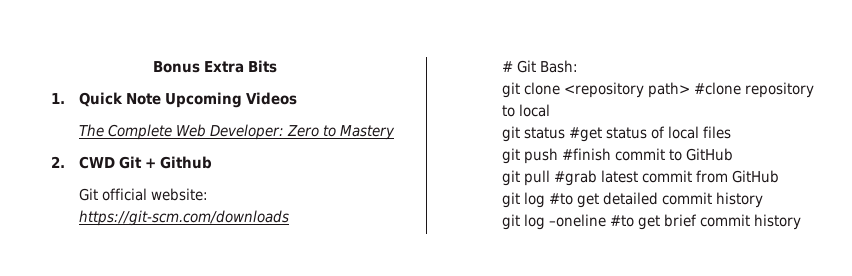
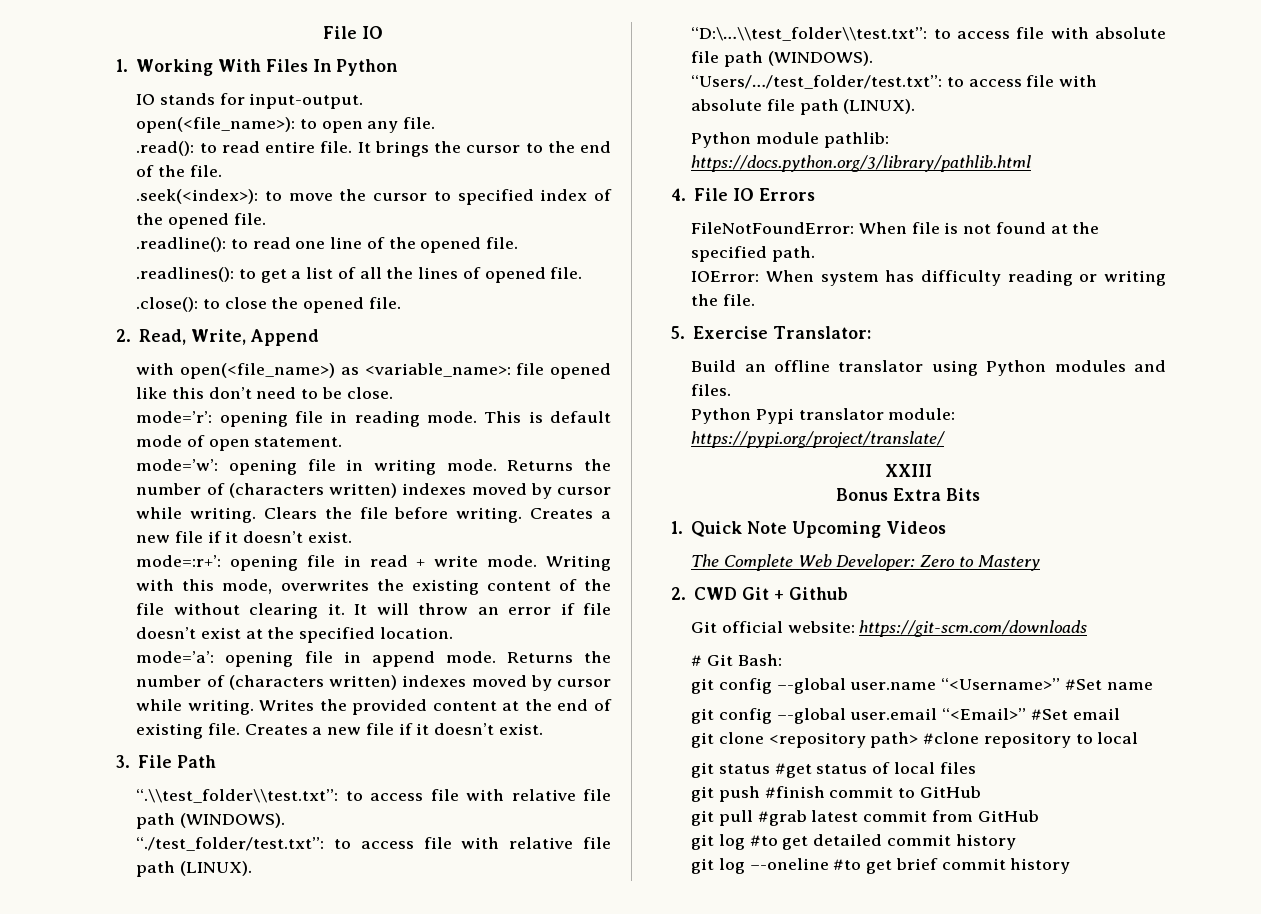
(152, 67) none -> [323,26,383,39] [115,59,399,76] [136,93,364,109] [136,117,436,133] [136,141,611,157] [136,165,222,177] [136,189,612,205] [136,213,266,229] [136,237,519,253] [136,267,583,283] [136,297,401,313] [115,329,319,346] [136,363,611,379] [136,387,393,399] [136,411,611,427] [136,435,343,451] [136,459,611,475] [136,483,612,499] [136,507,611,523] [136,531,352,543] [136,555,611,571] [136,579,611,595] [136,603,611,619] [136,627,453,643] [136,651,611,667] [136,675,612,691] [136,699,612,715] [136,723,543,739] [115,755,217,768] [136,789,611,803] [136,813,286,829] [136,837,611,851] [136,861,253,877] [691,27,1166,41] [691,51,873,67] [691,75,1098,89] [691,99,916,115] [691,132,889,148] [691,155,1032,172] [670,188,815,201] [691,222,1100,234] [691,246,816,262] [691,270,1166,286] [691,294,756,306] [670,326,872,339] [691,360,1166,376] [691,384,732,396] [691,408,956,424] [691,431,946,448] [884,464,932,477] File IO // 1. Working With Files In Python // IO stands for input-output. // open(<file_name>): to open any file. // .read(): to read entire file. It brings the cursor to the end of the file. // .seek(<index>): to move the cursor to specified index of the opened file. // .readline(): to read one line of the opened file. // .readlines(): to get a list of all the lines of opened file. // .close(): to close the opened file. // 2. Read, Write, Append // with open(<file_name>) as <variable_name>: file opened like this don’t need to be close. // mode=’r’: opening file in reading mode. This is default mode of open statement. // mode=’w’: opening file in writing mode. Returns the number of (characters written) indexes moved by cursor while writing. Clears the file before writing. Creates a new file if it doesn’t exist. // mode=:r+’: opening file in read + write mode. Writing with this mode, overwrites the existing content of the file without clearing it. It will throw an error if file doesn’t exist at the specified location. // mode=’a’: opening file in append mode. Returns the number of (characters written) indexes moved by cursor while writing. Writes the provided content at the end of existing file. Creates a new file if it doesn’t exist. // 3. File Path // “.\\test_folder\\test.txt”: to access file with relative file path (WINDOWS). // “./test_folder/test.txt”: to access file with relative file path (LINUX). // “D:\…\\test_folder\\test.txt”: to access file with absolute file path (WINDOWS). // “Users/…/test_folder/test.txt”: to access file with absolute file path (LINUX). // Python module pathlib: https://docs.python.org/3/library/pathlib.html // 4. File IO Errors // FileNotFoundError: When file is not found at the specified path. // IOError: When system has difficulty reading or writing the file. // 5. Exercise Translator: // Build an offline translator using Python modules and files. // Python Pypi translator module: https://pypi.org/project/translate/ // XXIII //
(579, 66) none -> [691,678,1153,694] [691,708,1120,724] // git config –-global user.name “<Username>” #Set name // git config –-global user.email “<Email>” #Set email
[549,214,607,227] –oneline -> [749,858,829,870] –-oneline

